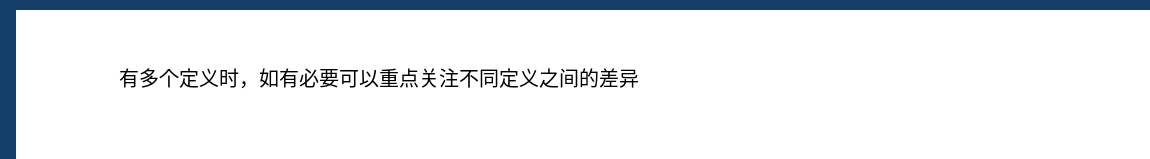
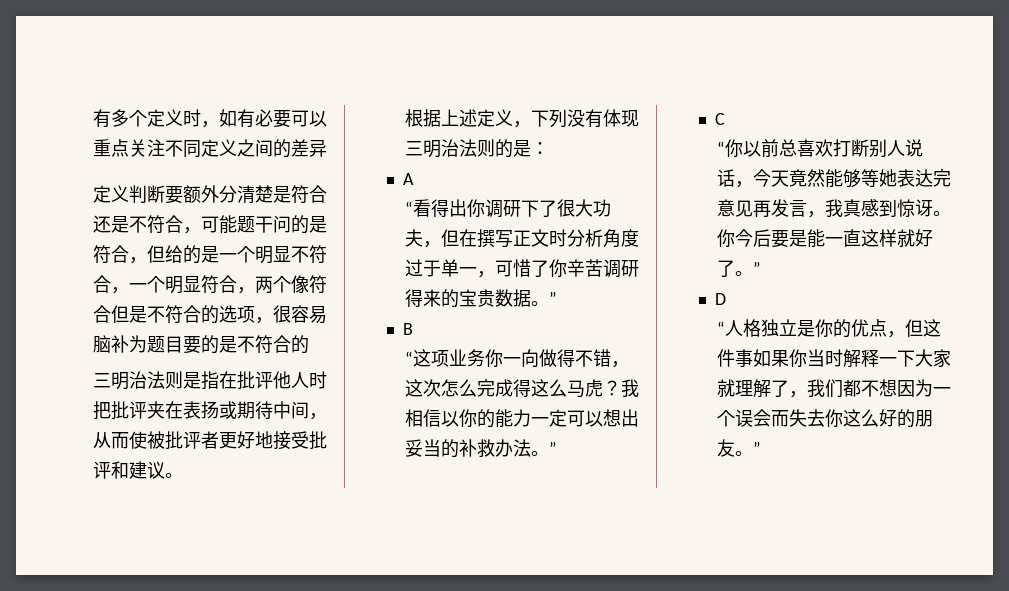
(639, 78) none -> [92,185,327,204] [92,215,327,234] [92,245,327,264] [92,275,327,294] [92,305,327,324] [92,335,309,354] [92,371,327,390] [92,401,327,420] [92,431,327,450] [92,461,183,479] [404,109,639,128] [404,139,549,158] [402,173,414,185] [404,199,611,218] [404,229,639,248] [404,259,639,278] [404,289,557,308] [402,323,413,335] [404,349,629,368] [404,379,639,398] [404,409,639,428] [404,439,557,458] [714,113,725,125] [716,139,923,158] [716,169,951,188] [716,199,951,218] [716,229,933,248] [716,260,761,277] [714,293,726,305] [716,319,941,338] [716,349,951,368] [716,379,951,398] [716,409,933,428] [716,439,761,457] // 定义判断要额外分清楚是符合还是不符合，可能题干问的是符合，但给的是一个明显不符合，一个明显符合，两个像符合但是不符合的选项，很容易脑补为题目要的是不符合的 // 三明治法则是指在批评他人时把批评夹在表扬或期待中间，从而使被批评者更好地接受批评和建议。 // 根据上述定义，下列没有体现三明治法则的是： // A // “看得出你调研下了很大功夫，但在撰写正文时分析角度过于单一，可惜了你辛苦调研得来的宝贵数据。” // B // “这项业务你一向做得不错，这次怎么完成得这么马虎？我相信以你的能力一定可以想出妥当的补救办法。” // C // “你以前总喜欢打断别人说话，今天竟然能够等她表达完意见再发言，我真感到惊讶。你今后要是能一直这样就好了。” // D // “人格独立是你的优点，但这件事如果你当时解释一下大家就理解了，我们都不想因为一个误会而失去你这么好的朋友。”

